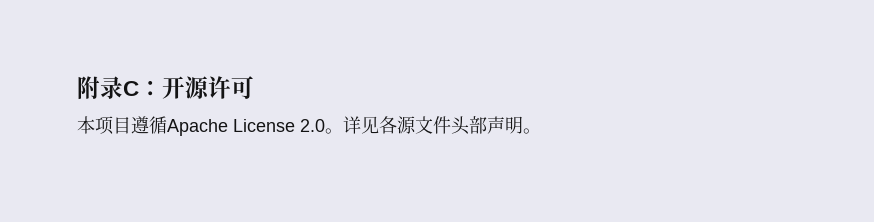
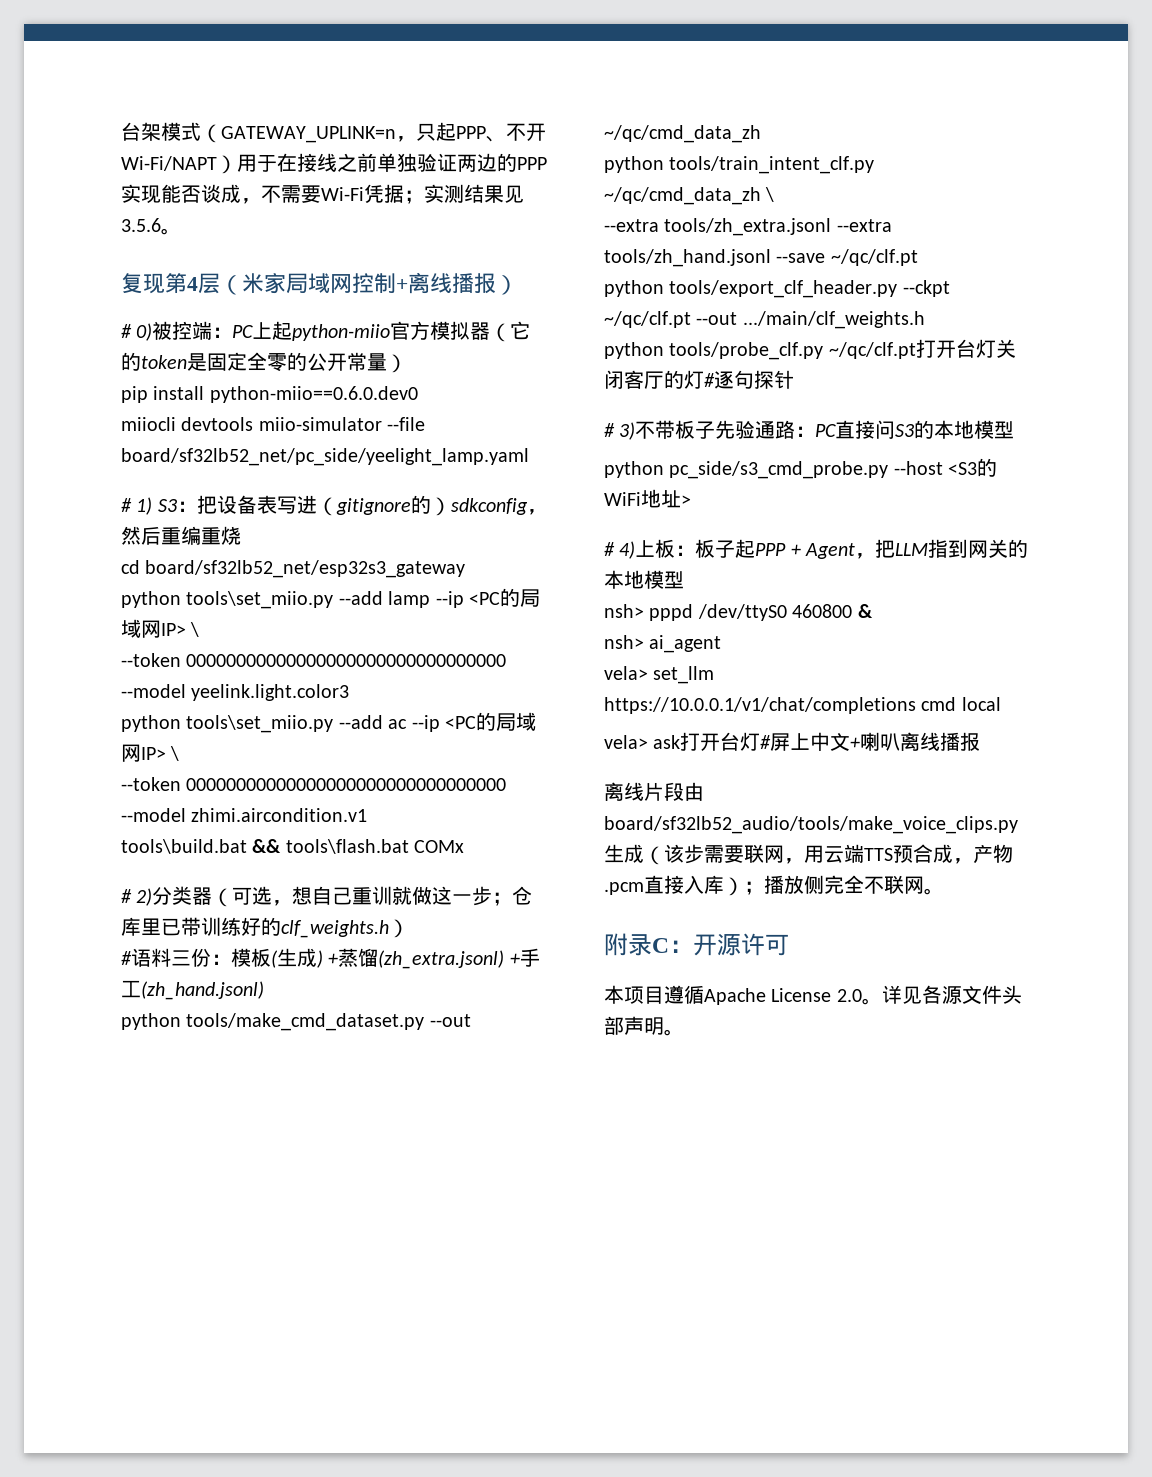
(77, 88) none -> [121,122,546,143] [121,153,547,174] [121,184,524,204] [121,218,181,235] [121,272,518,295] [121,321,531,342] [121,352,407,373] [121,386,418,403] [121,417,426,431] [121,448,529,466] [121,495,547,516] [121,526,241,545] [121,560,466,578] [121,588,540,609] [121,619,200,638] [121,653,507,667] [121,684,350,701] [121,712,536,733] [121,744,180,762] [121,777,507,791] [121,808,368,822] [121,839,465,854] [121,886,533,907] [121,917,409,938] [121,948,540,969] [121,980,264,1000] [121,1013,471,1031] [604,125,761,143] [604,156,875,174] [604,187,775,205] [604,218,892,236] [604,249,918,267] [604,280,950,298] [604,311,925,329] [604,339,1016,360] [604,370,794,389] [604,420,1015,440] [604,458,998,479] [604,489,691,508] [604,539,1029,559] [604,570,684,589] [604,604,873,621] [604,635,722,653] [604,666,715,684] [604,697,1001,714] [604,732,981,751] [604,782,704,801] [604,816,1018,834] [604,844,1013,865] [604,875,944,896] 台架模式（GATEWAY_UPLINK=n，只起PPP、不开Wi-Fi/NAPT）用于在接线之前单独验证两边的PPP实现能否谈成，不需要Wi-Fi凭据；实测结果见3.5.6。 // 复现第4层（米家局域网控制+离线播报） // # 0)被控端：PC上起python-miio官方模拟器（它的token是固定全零的公开常量） // pip install python-miio==0.6.0.dev0 // miiocli devtools miio-simulator --file board/sf32lb52_net/pc_side/yeelight_lamp.yaml // # 1) S3：把设备表写进（gitignore的）sdkconfig，然后重编重烧 // cd board/sf32lb52_net/esp32s3_gateway // python tools\set_miio.py --add lamp --ip <PC的局域网IP> \ // --token 00000000000000000000000000000000 --model yeelink.light.color3 // python tools\set_miio.py --add ac --ip <PC的局域网IP> \ // --token 00000000000000000000000000000000 --model zhimi.aircondition.v1 // tools\build.bat && tools\flash.bat COMx // # 2)分类器（可选，想自己重训就做这一步；仓库里已带训练好的clf_weights.h） // #语料三份：模板(生成) +蒸馏(zh_extra.jsonl) +手工(zh_hand.jsonl) // python tools/make_cmd_dataset.py --out ~/qc/cmd_data_zh // python tools/train_intent_clf.py ~/qc/cmd_data_zh \ // --extra tools/zh_extra.jsonl --extra tools/zh_hand.jsonl --save ~/qc/clf.pt // python tools/export_clf_header.py --ckpt ~/qc/clf.pt --out .../main/clf_weights.h // python tools/probe_clf.py ~/qc/clf.pt打开台灯关闭客厅的灯#逐句探针 // # 3)不带板子先验通路：PC直接问S3的本地模型 // python pc_side/s3_cmd_probe.py --host <S3的WiFi地址> // # 4)上板：板子起PPP + Agent，把LLM指到网关的本地模型 // nsh> pppd /dev/ttyS0 460800 & // nsh> ai_agent // vela> set_llm https://10.0.0.1/v1/chat/completions cmd local // vela> ask打开台灯#屏上中文+喇叭离线播报 // 离线片段由board/sf32lb52_audio/tools/make_voice_clips.py生成（该步需要联网，用云端TTS预合成，产物.pcm直接入库）；播放侧完全不联网。 //

